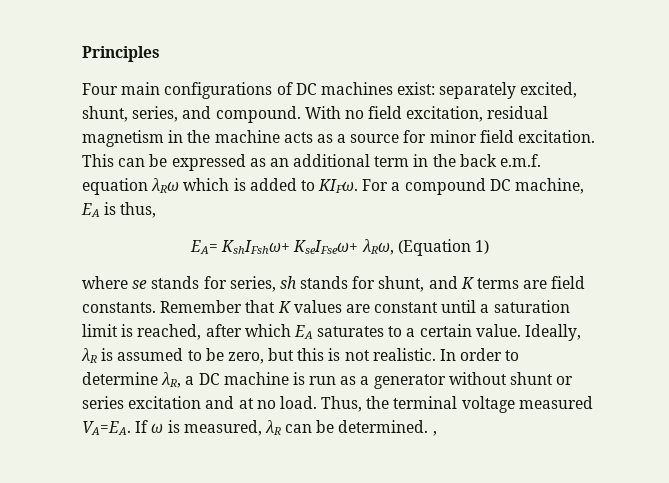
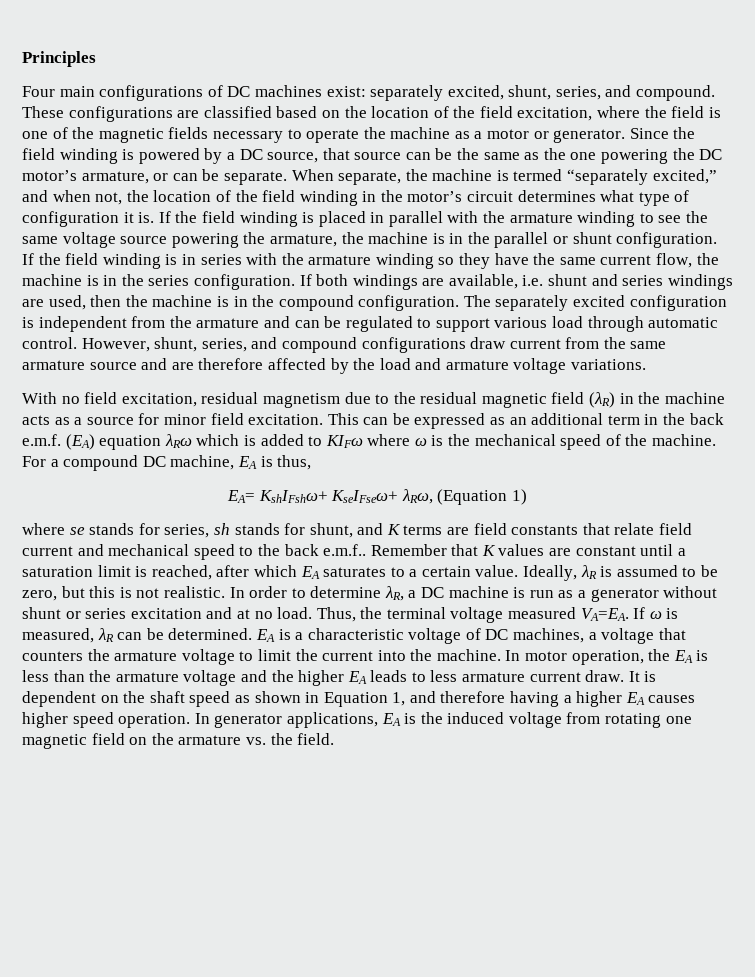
(301, 114) none -> [22,106,721,122] [22,127,696,143] [22,148,723,164] [22,169,717,185] [22,190,690,206] [22,211,709,227] [22,232,718,248] [22,253,719,269] [22,274,733,290] [22,295,727,311] [22,316,719,332] [22,337,667,353] [22,358,647,374] These configurations are classified based on the location of the field excitation, where the field is one of the magnetic fields necessary to operate the machine as a motor or generator. Since the field winding is powered by a DC source, that source can be the same as the one powering the DC motor’s armature, or can be separate. When separate, the machine is termed “separately excited,” and when not, the location of the field winding in the motor’s circuit determines what type of configuration it is. If the field winding is placed in parallel with the armature winding to see the same voltage source powering the armature, the machine is in the parallel or shunt configuration. If the field winding is in series with the armature winding so they have the same current flow, the machine is in the series configuration. If both windings are available, i.e. shunt and series windings are used, then the machine is in the compound configuration. The separately excited configuration is independent from the armature and can be regulated to support various load through automatic control. However, shunt, series, and compound configurations draw current from the same armature source and are therefore affected by the load and armature voltage variations. //
(164, 138) none -> [344,392,616,408] due to the residual magnetic field (λR)
(542, 160) none -> [65,434,95,450] (EA)
[318,179,359,193] KIFω. -> [325,434,717,450] KIFω where ω is the mechanical speed of the machine.
[82,302,156,313] constants. -> [511,523,693,535] [22,544,367,560] constants that relate field current and mechanical speed to the back e.m.f..
[432,431,437,436] , -> [255,628,686,644] [22,649,709,665] [22,670,657,686] [22,691,696,707] [22,712,692,728] [22,733,335,749] EA is a characteristic voltage of DC machines, a voltage that counters the armature voltage to limit the current into the machine. In motor operation, the EA is less than the armature voltage and the higher EA leads to less armature current draw. It is dependent on the shaft speed as shown in Equation 1, and therefore having a higher EA causes higher speed operation. In generator applications, EA is the induced voltage from rotating one magnetic field on the armature vs. the field.

